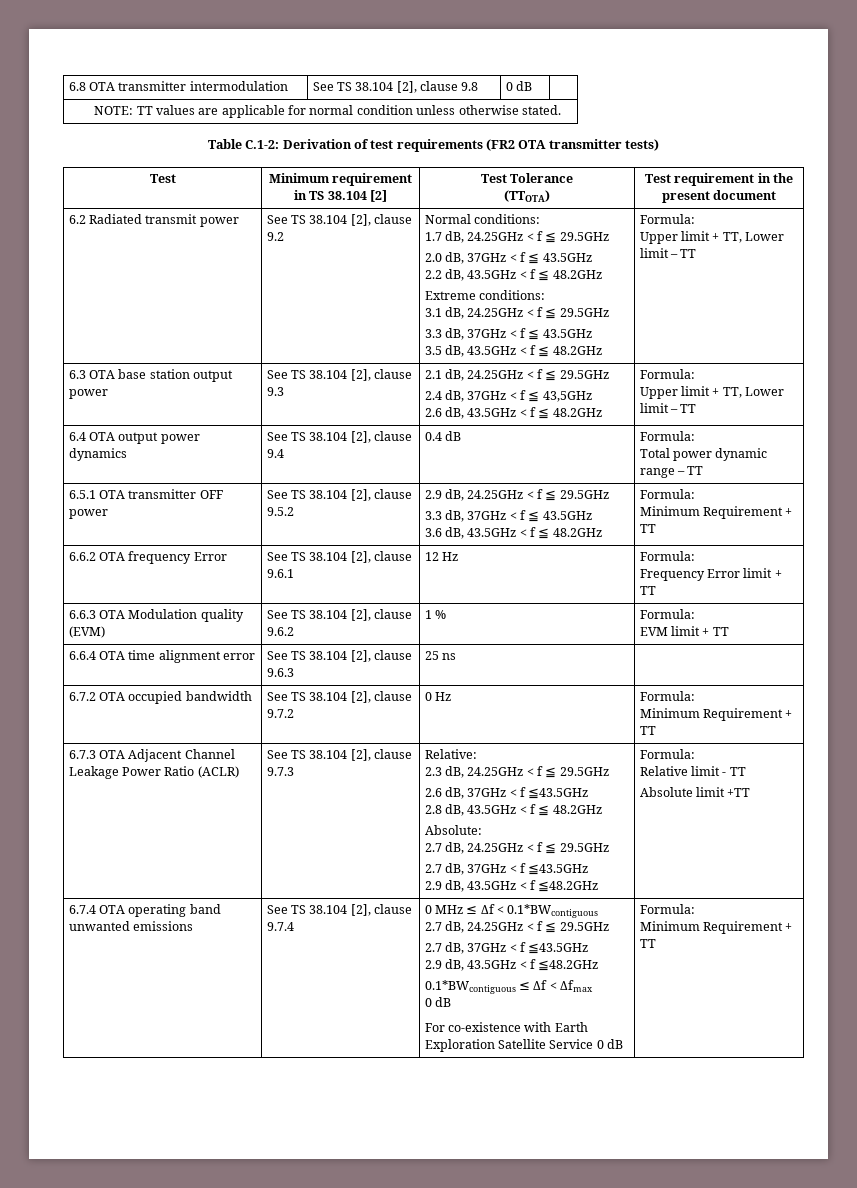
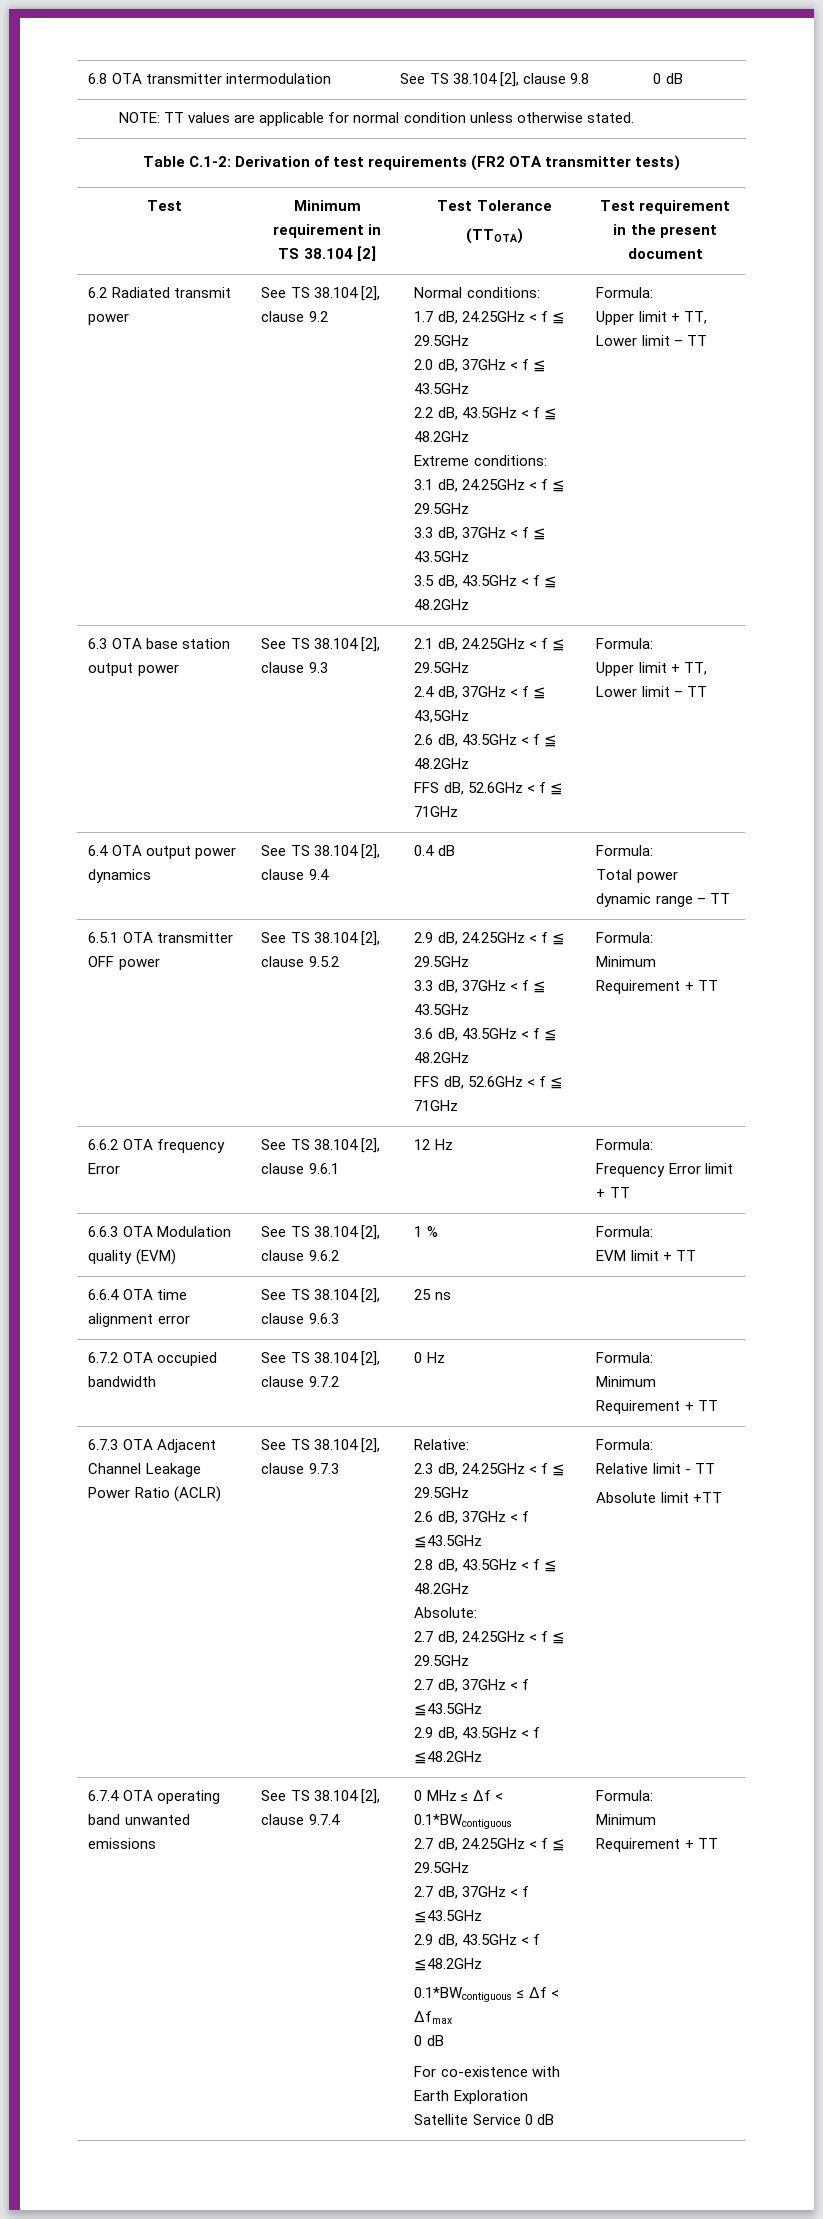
(602, 412) none -> [414,782,563,795] [414,806,459,817] // FFS dB, 52.6GHz < f ≦ 71GHz
(602, 532) none -> [414,1076,563,1089] [414,1100,459,1111] // FFS dB, 52.6GHz < f ≦ 71GHz

